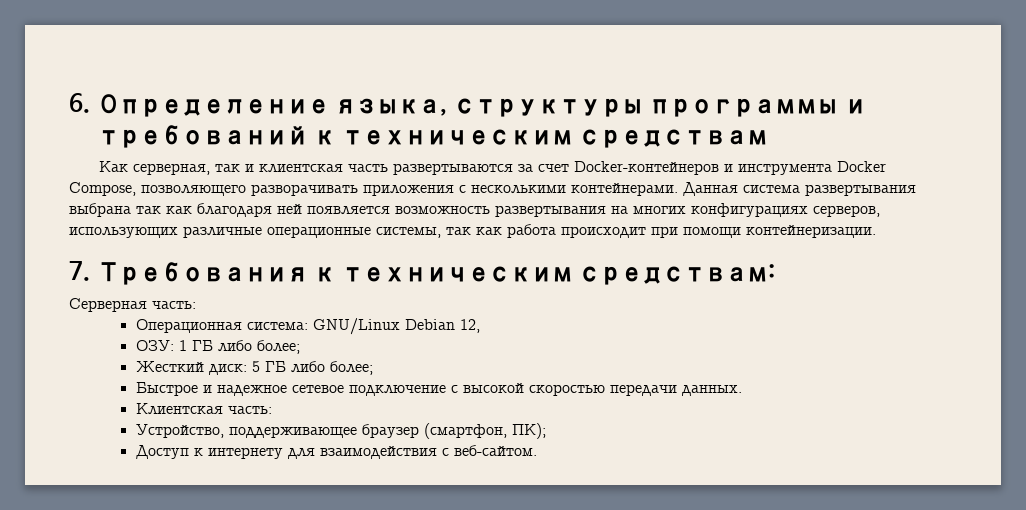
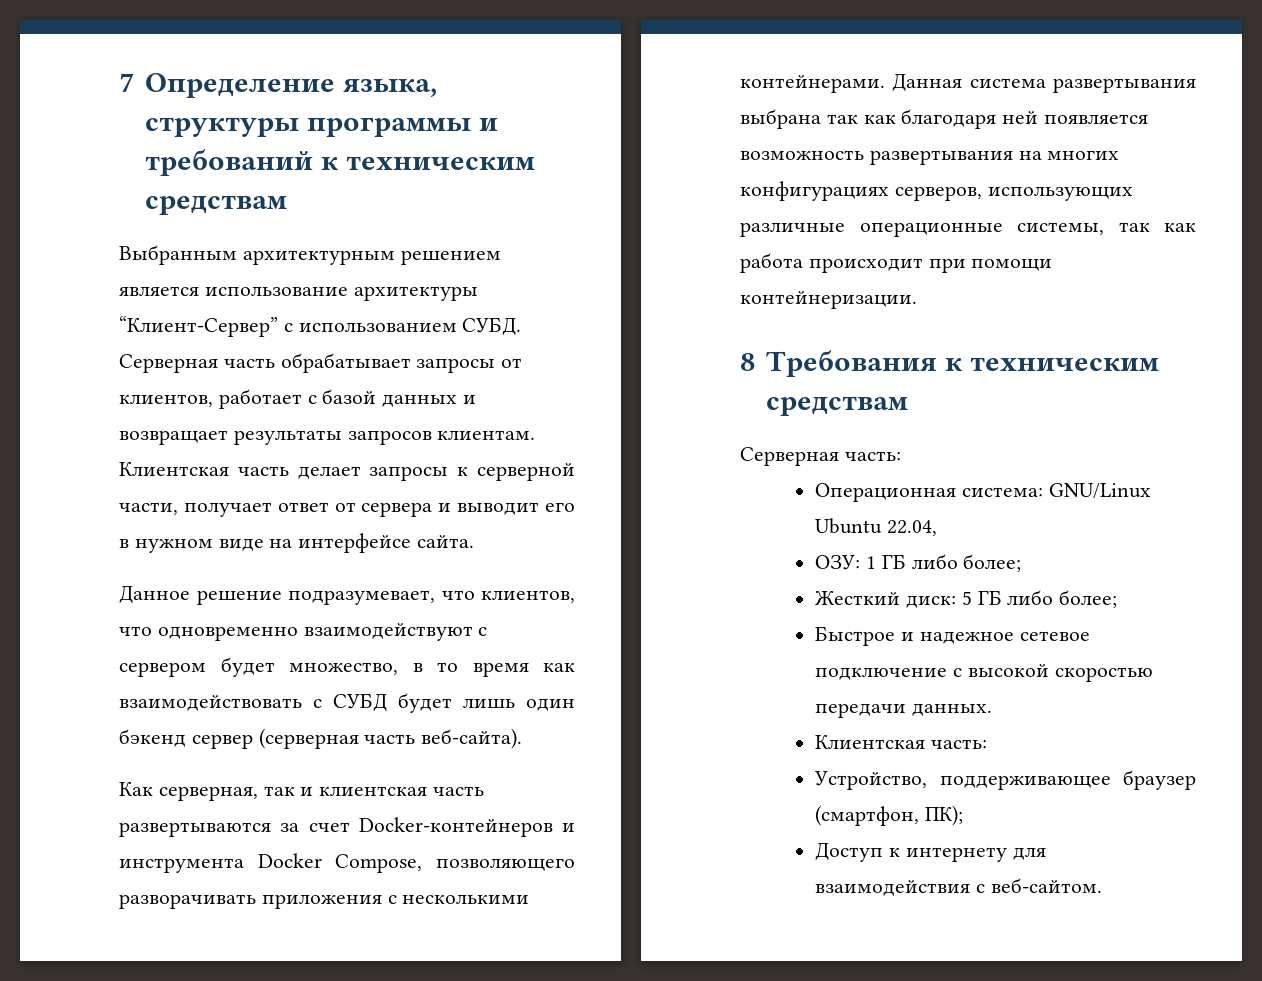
[69,93,90,113] 6. -> [119,73,134,92] 7
(769, 138) none -> [119,245,501,265] [119,286,478,301] [119,316,522,337] [119,353,523,373] [119,389,477,409] [119,430,536,445] [119,462,575,481] [119,502,575,517] [119,533,475,553] [119,585,575,605] [119,623,488,641] [119,657,575,677] [119,693,575,713] [119,728,523,749] // Выбранным архитектурным решением является использование архитектуры “Клиент-Сервер” с использованием СУБД. Серверная часть обрабатывает запросы от клиентов, работает с базой данных и возвращает результаты запросов клиентам. Клиентская часть делает запросы к серверной части, получает ответ от сервера и выводит его в нужном виде на интерфейсе сайта. // Данное решение подразумевает, что клиентов, что одновременно взаимодействуют с сервером будет множество, в то время как взаимодействовать с СУБД будет лишь один бэкенд сервер (серверная часть веб-сайта).
[69,261,90,281] 7. -> [740,353,755,371] 8
[579,264,776,285] средствам: -> [765,396,908,416] средствам
[404,319,480,333] Debian 12, -> [815,518,938,536] Ubuntu 22.04,

